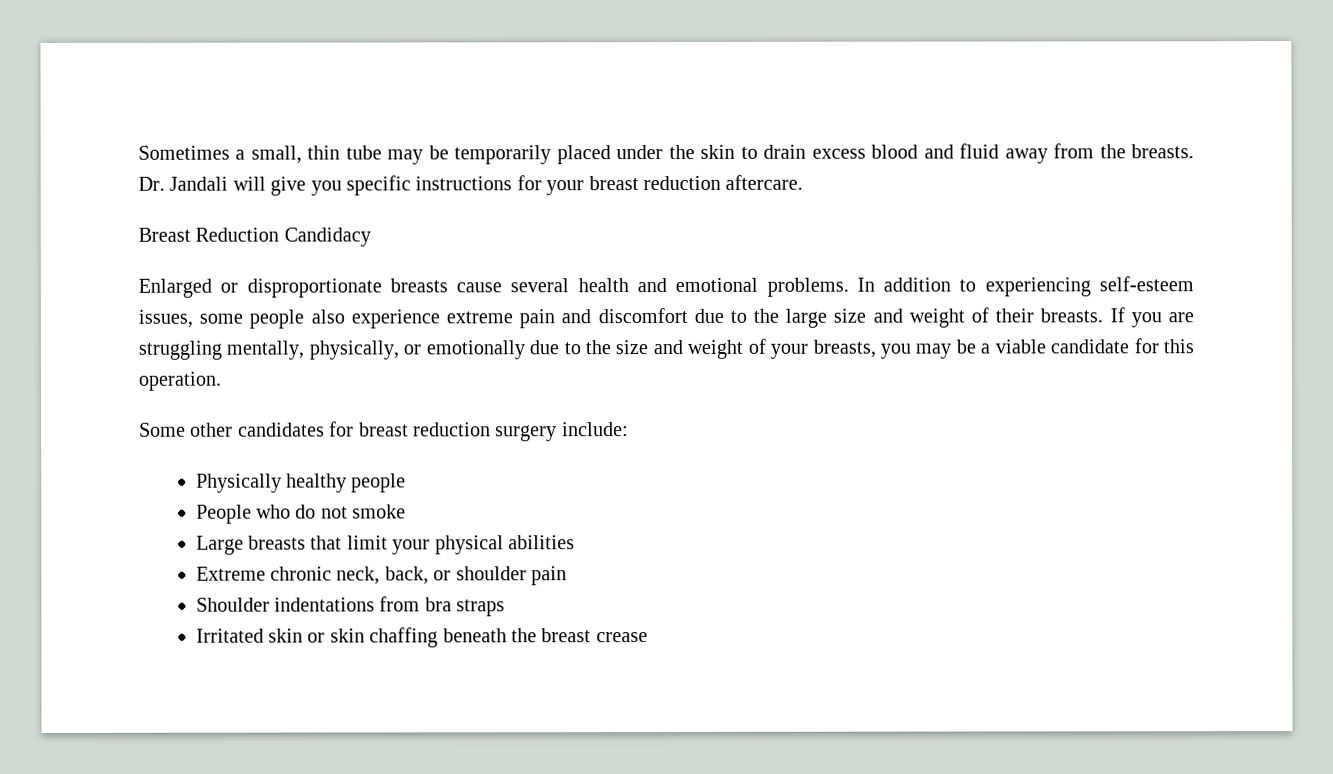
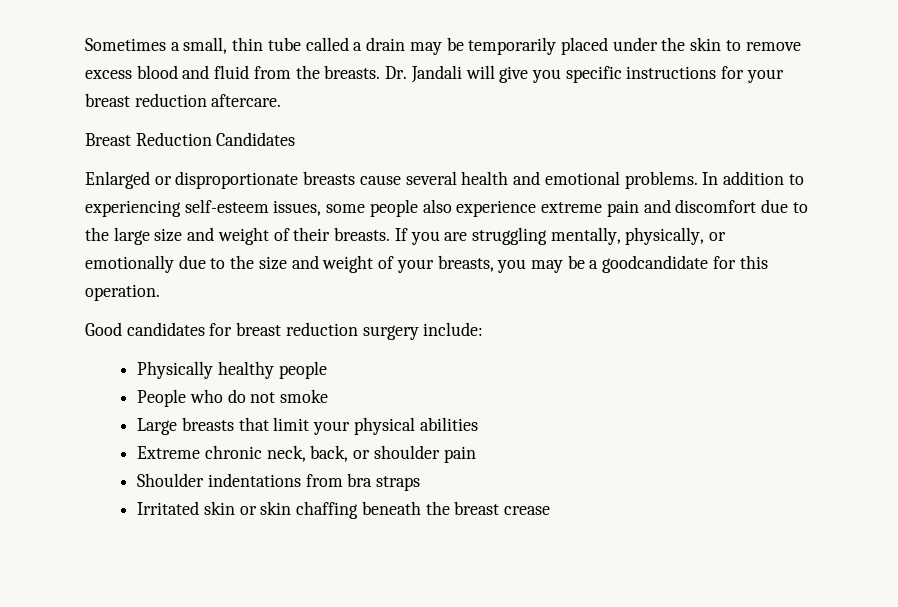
(382, 152) none -> [305,37,406,51] called a drain
[763,144,807,159] drain -> [745,42,801,51] remove
[1004,148,1048,164] away -> (250, 72) none
[283,227,371,247] Candidacy -> [216,132,296,146] Candidates
[994,339,1130,354] viable candidate -> [602,255,709,273] goodcandidate
[139,422,234,437] Some other -> [85,322,122,336] Good

